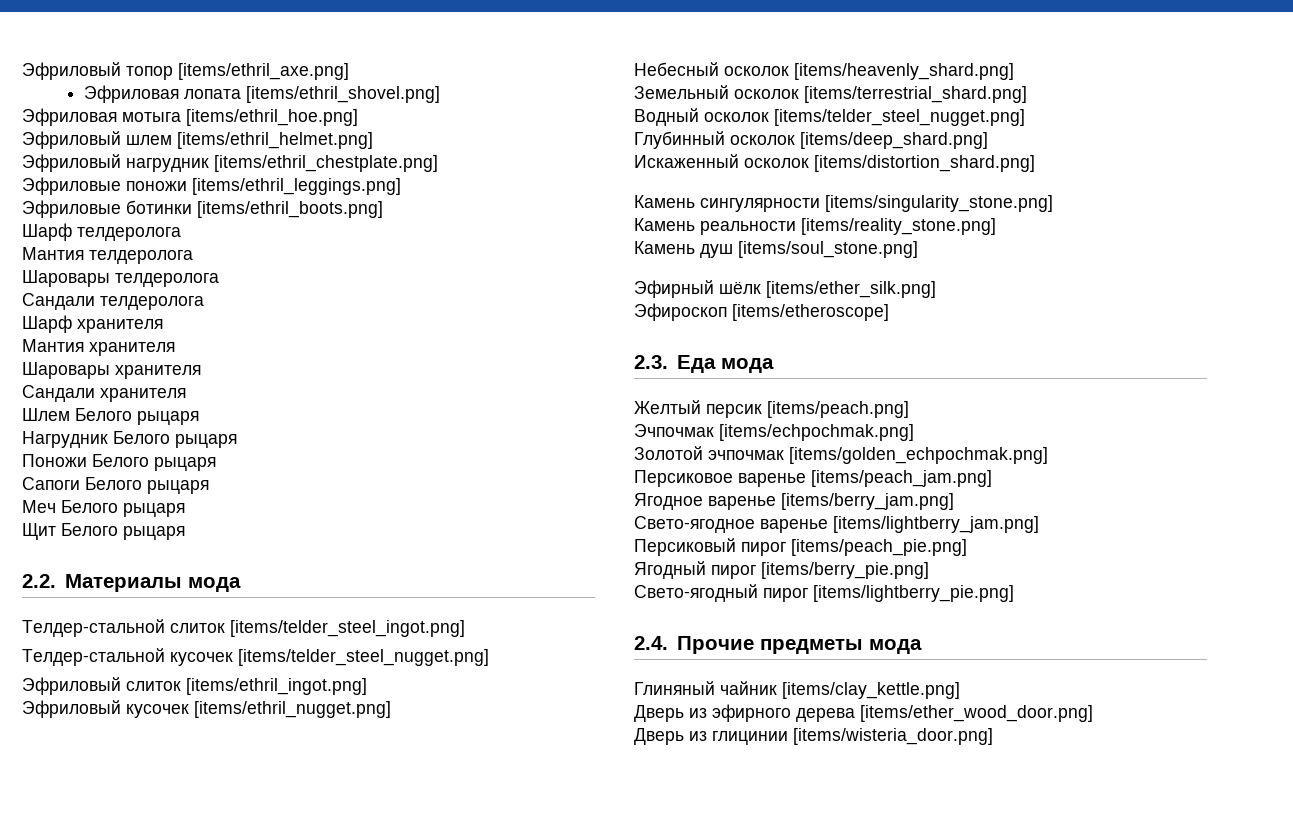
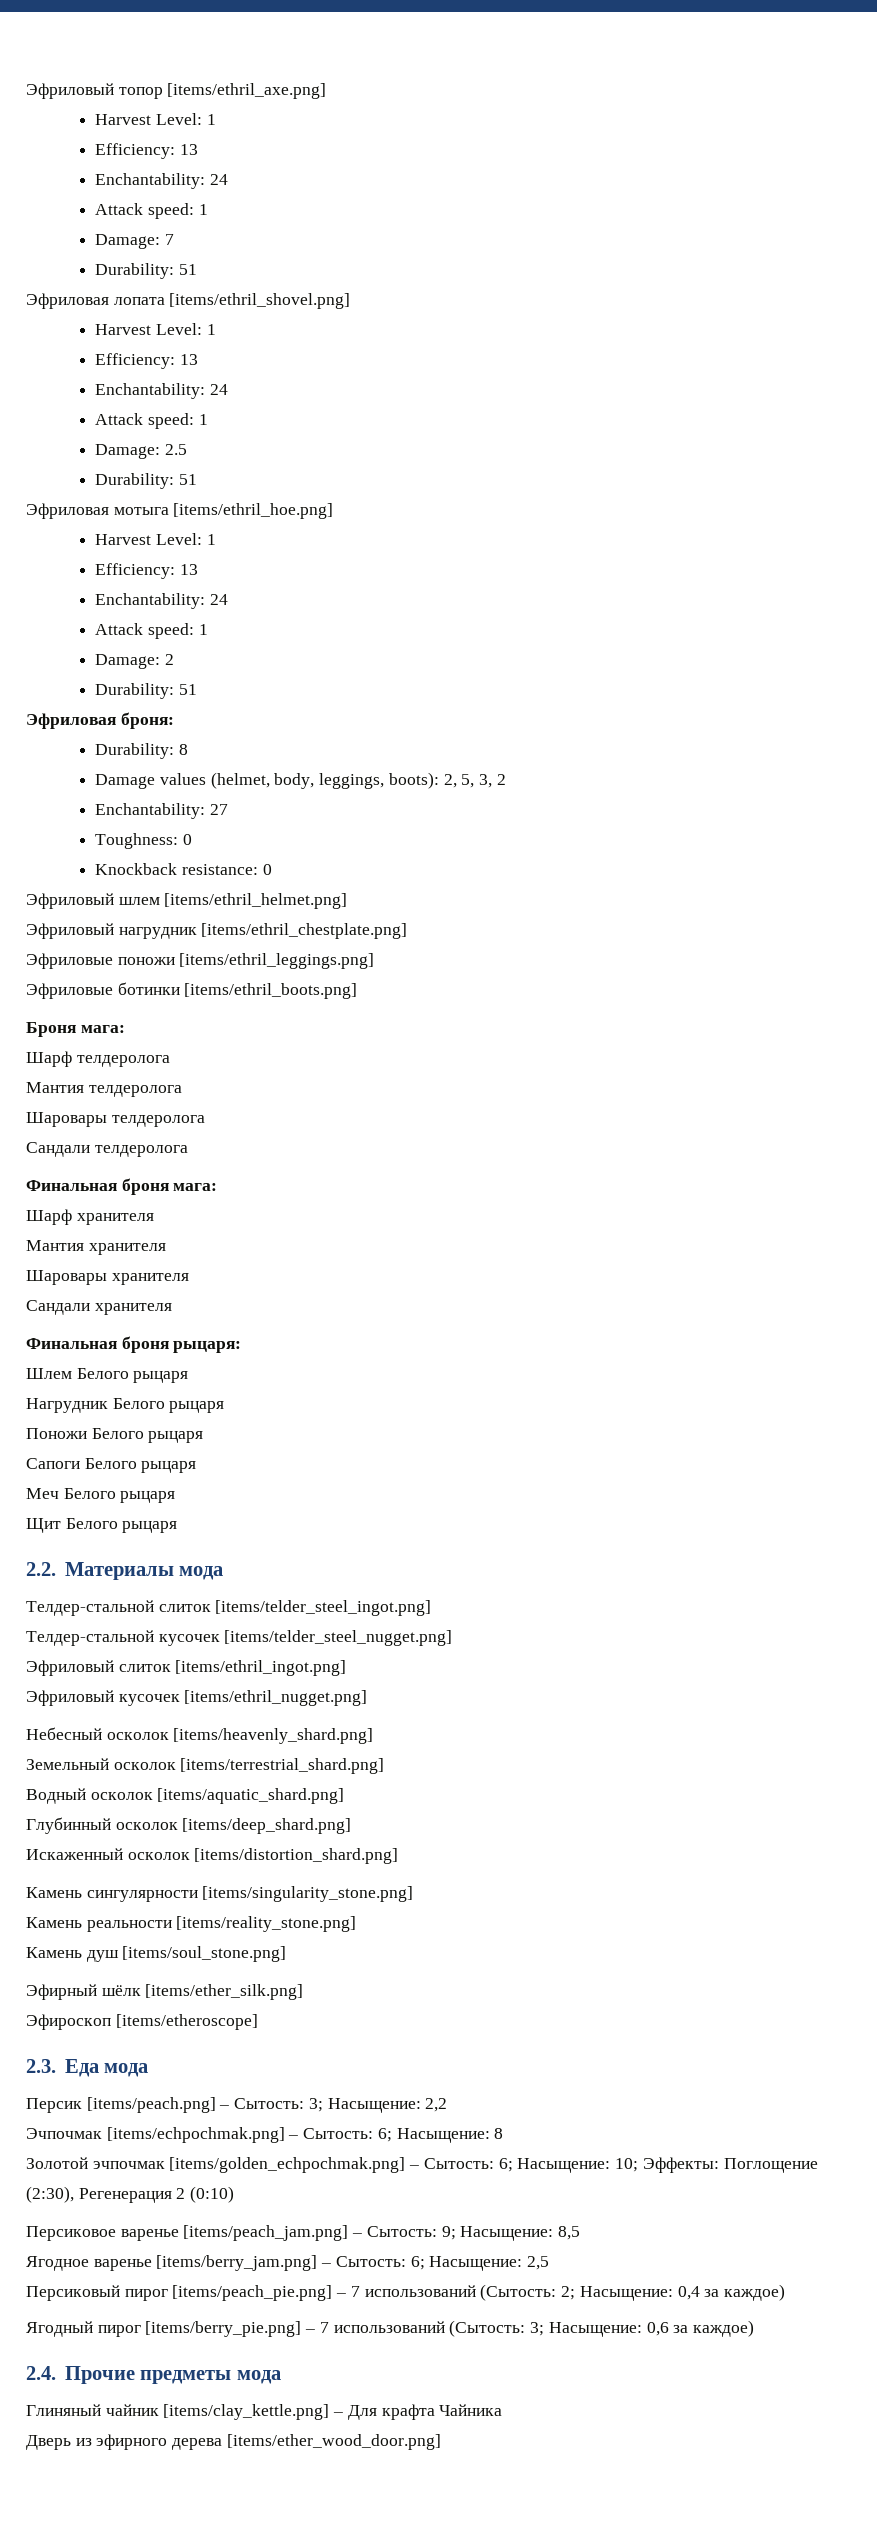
[83,85,440,103] [22,108,358,126] Эфриловая лопата [items/ethril_shovel.png] // Эфриловая мотыга [items/ethril_hoe.png] -> [95,113,216,125] [95,143,198,159] [95,173,228,189] [95,203,208,219] [95,234,174,249] [95,263,197,279] [26,293,351,309] [95,323,216,335] [95,353,198,369] [95,383,228,399] [95,413,208,429] [95,444,187,459] [95,473,197,489] [26,503,334,519] [95,533,216,545] [95,563,198,579] [95,593,228,609] [95,623,208,639] [95,654,174,669] [95,683,197,699] [26,712,174,729] [95,743,188,759] [95,772,506,789] [95,803,228,819] [95,833,192,849] [95,863,272,875] Harvest Level: 1 // Efficiency: 13 // Enchantability: 24 // Attack speed: 1 // Damage: 7 // Durability: 51 // Эфриловая лопата [items/ethril_shovel.png] // Harvest Level: 1 // Efficiency: 13 // Enchantability: 24 // Attack speed: 1 // Damage: 2.5 // Durability: 51 // Эфриловая мотыга [items/ethril_hoe.png] // Harvest Level: 1 // Efficiency: 13 // Enchantability: 24 // Attack speed: 1 // Damage: 2 // Durability: 51 // Эфриловая броня: // Durability: 8 // Damage values (helmet, body, leggings, boots): 2, 5, 3, 2 // Enchantability: 27 // Toughness: 0 // Knockback resistance: 0
(383, 209) none -> [26,1022,125,1037] // Броня мага:
(204, 303) none -> [26,1178,218,1195] // Финальная броня мага:
(186, 395) none -> [26,1336,242,1353] // Финальная броня рыцаря:
[774,109,1025,126] [items/telder_steel_nugget.png] -> [157,1788,345,1804] [items/aquatic_shard.png]
[634,400,762,418] Желтый персик -> [26,2098,82,2113] Персик
[634,424,914,441] [634,446,1048,464] [634,470,992,487] [634,493,954,510] [634,516,1039,533] [634,538,967,556] [634,561,929,579] [634,584,1014,602] // Эчпочмак [items/echpochmak.png] // Золотой эчпочмак [items/golden_echpochmak.png] // Персиковое варенье [items/peach_jam.png] // Ягодное варенье [items/berry_jam.png] // Свето-ягодное варенье [items/lightberry_jam.png] // Персиковый пирог [items/peach_pie.png] // Ягодный пирог [items/berry_pie.png] // Свето-ягодный пирог [items/lightberry_pie.png] -> [219,2098,448,2113] [26,2127,504,2143] [26,2157,818,2173] [26,2186,235,2203] [26,2225,581,2241] [26,2255,550,2271] [26,2284,785,2301] [26,2320,754,2337] – Сытость: 3; Насыщение: 2,2 // Эчпочмак [items/echpochmak.png] – Сытость: 6; Насыщение: 8 // Золотой эчпочмак [items/golden_echpochmak.png] – Сытость: 6; Насыщение: 10; Эффекты: Поглощение (2:30), Регенерация 2 (0:10) // Персиковое варенье [items/peach_jam.png] – Сытость: 9; Насыщение: 8,5 // Ягодное варенье [items/berry_jam.png] – Сытость: 6; Насыщение: 2,5 // Персиковый пирог [items/peach_pie.png] – 7 использований (Сытость: 2; Насыщение: 0,4 за каждое) // Ягодный пирог [items/berry_pie.png] – 7 использований (Сытость: 3; Насыщение: 0,6 за каждое)
(960, 690) none -> [333,2404,503,2420] – Для крафта Чайника
[634,728,993,745] // Дверь из глицинии [items/wisteria_door.png] -> (441, 2442) none

